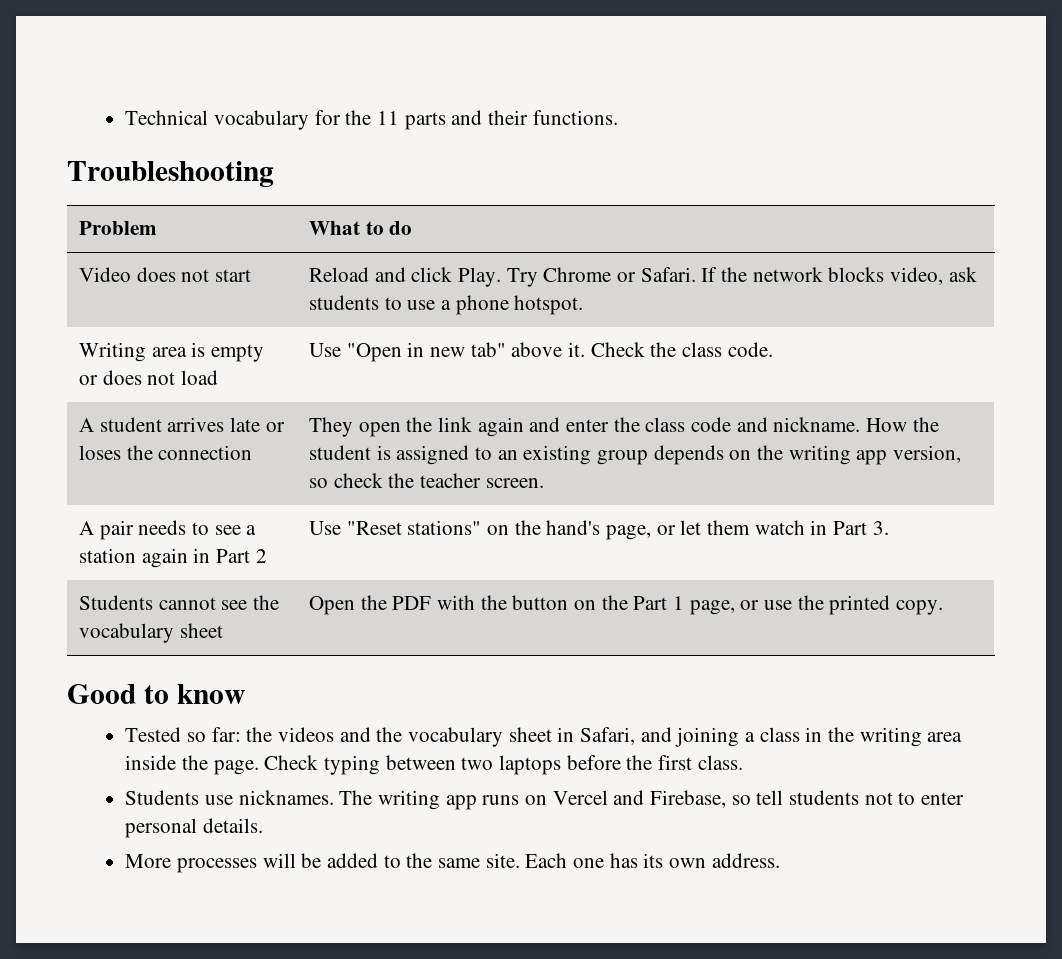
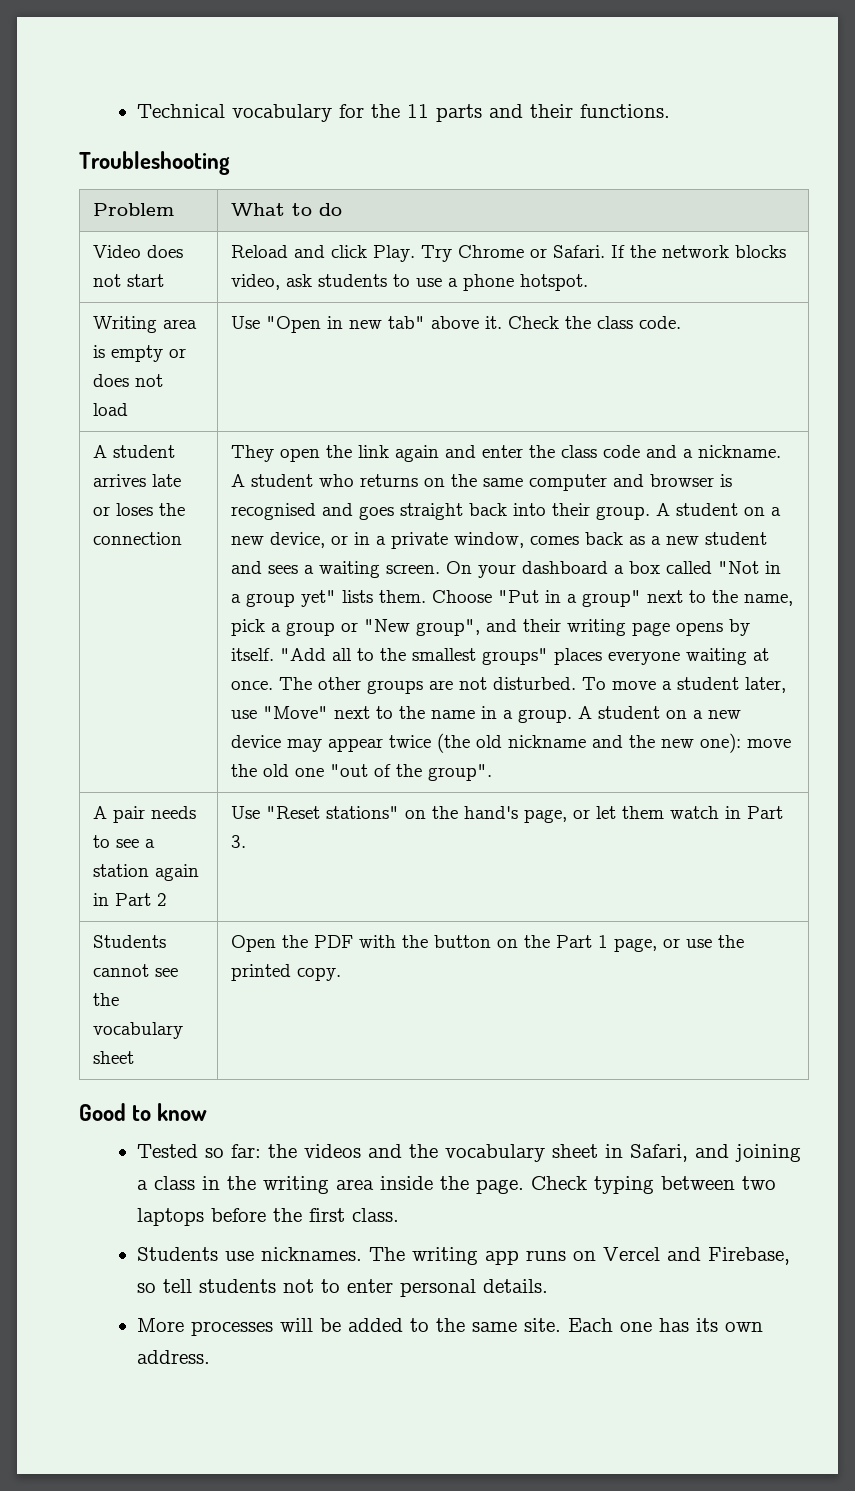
[773,417,939,432] [308,445,962,465] [308,473,544,488] nickname. How the student is assigned to an existing group depends on the writing app version, so check the teacher screen. -> [683,445,782,458] [231,474,733,491] [231,503,782,520] [231,532,768,549] [231,561,782,578] [231,590,794,607] [231,619,751,636] [231,648,770,665] [231,677,787,694] [231,706,742,723] [231,733,792,753] [231,764,493,781] a nickname. A student who returns on the same computer and browser is recognised and goes straight back into their group. A student on a new device, or in a private window, comes back as a new student and sees a waiting screen. On your dashboard a box called "Not in a group yet" lists them. Choose "Put in a group" next to the name, pick a group or "New group", and their writing page opens by itself. "Add all to the smallest groups" places everyone waiting at once. The other groups are not disturbed. To move a student later, use "Move" next to the name in a group. A student on a new device may appear twice (the old nickname and the new one): move the old one "out of the group".

